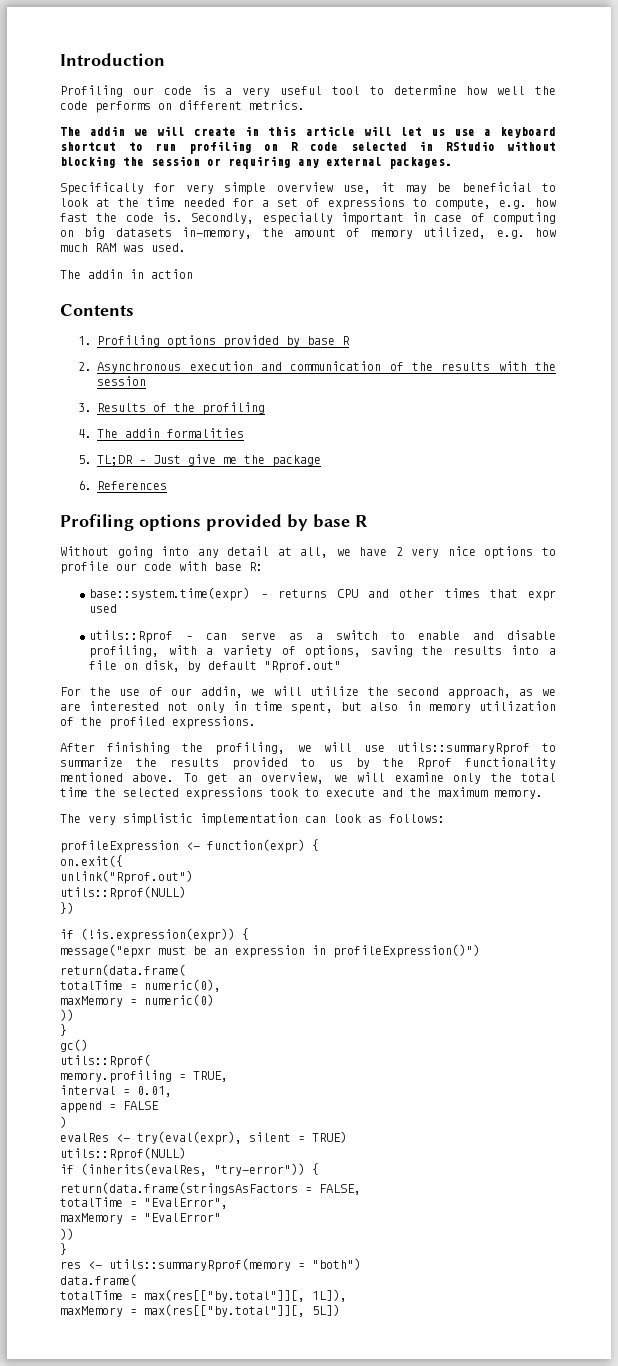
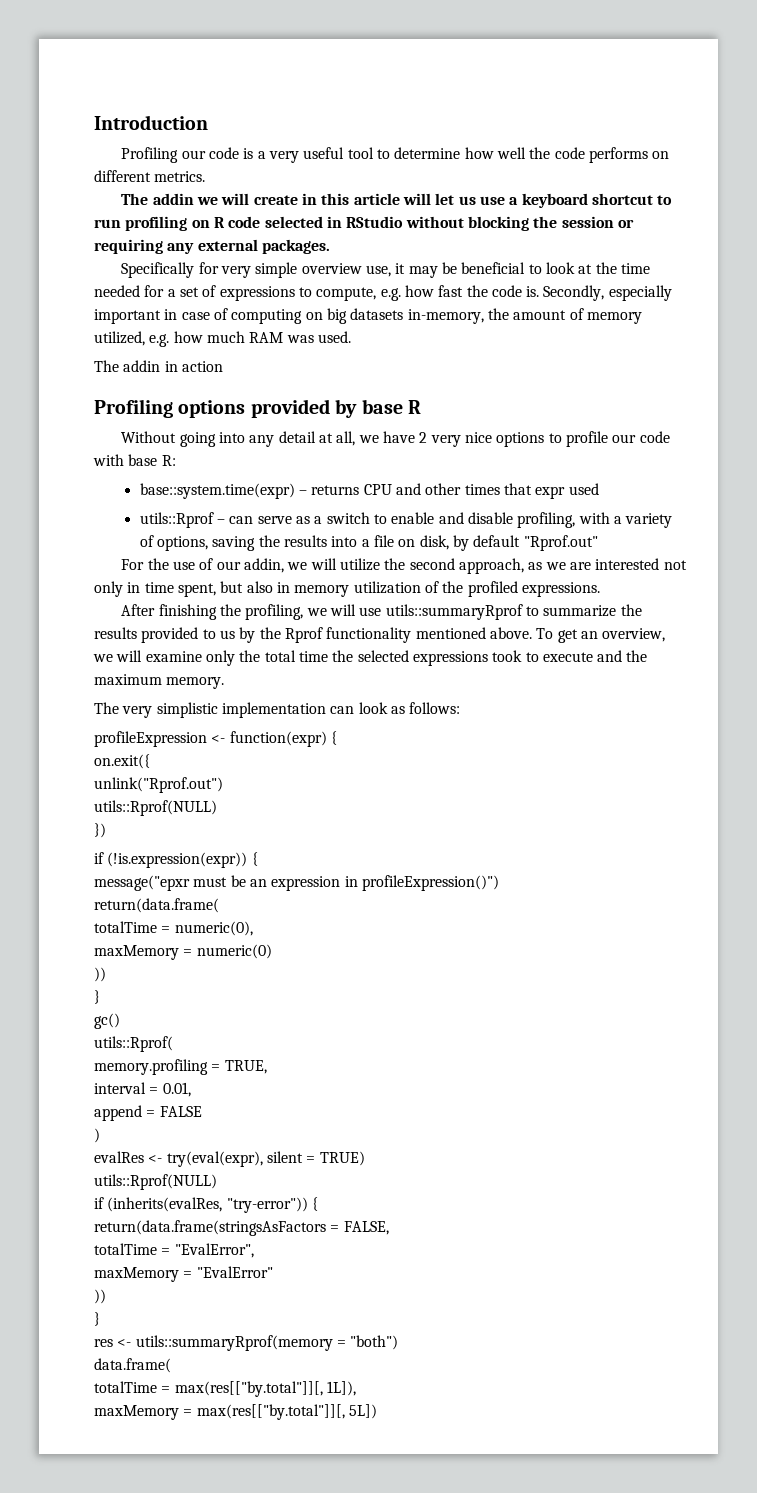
[60,304,134,316] [78,335,351,348] [78,361,557,373] [97,376,147,386] [78,402,266,415] [78,428,245,438] [78,454,322,467] [78,480,168,490] // Contents // 1. Profiling options provided by base R // 2. Asynchronous execution and communication of the results with the session // 3. Results of the profiling // 4. The addin formalities // 5. TL;DR – Just give me the package // 6. References -> (223, 366) none

